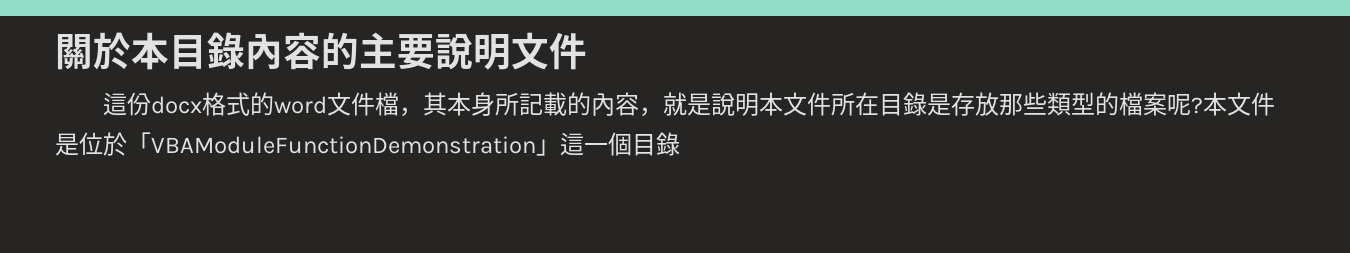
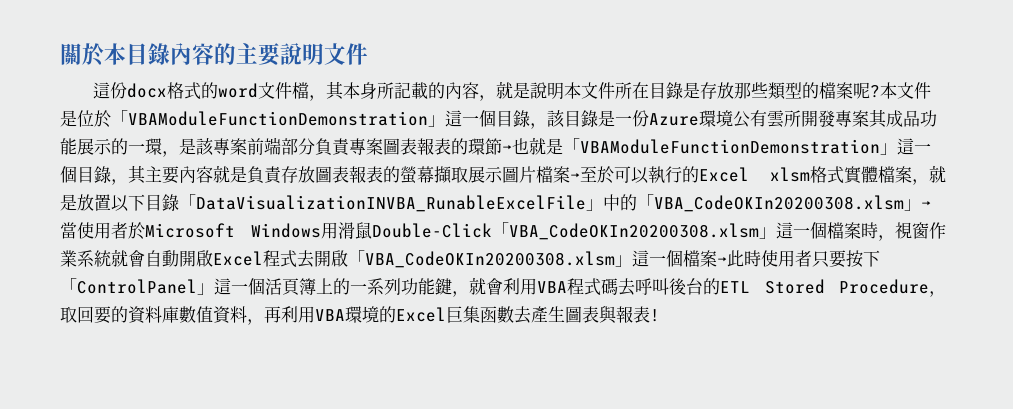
(680, 144) none -> [530,109,937,129] [60,137,931,157] [60,165,946,185] [60,194,931,212] [60,222,946,241] [60,249,880,268] [60,277,946,297] [60,306,660,325] ，該目錄是一份Azure環境公有雲所開發專案其成品功能展示的一環，是該專案前端部分負責專案圖表報表的環節→也就是「VBAModuleFunctionDemonstration」這一個目錄，其主要內容就是負責存放圖表報表的螢幕擷取展示圖片檔案→至於可以執行的Excel xlsm格式實體檔案，就是放置以下目錄「DataVisualizationINVBA_RunableExcelFile」中的「VBA_CodeOKIn20200308.xlsm」→當使用者於Microsoft Windows用滑鼠Double-Click「VBA_CodeOKIn20200308.xlsm」這一個檔案時，視窗作業系統就會自動開啟Excel程式去開啟「VBA_CodeOKIn20200308.xlsm」這一個檔案→此時使用者只要按下「ControlPanel」這一個活頁簿上的一系列功能鍵，就會利用VBA程式碼去呼叫後台的ETL Stored Procedure，取回要的資料庫數值資料，再利用VBA環境的Excel巨集函數去產生圖表與報表!

